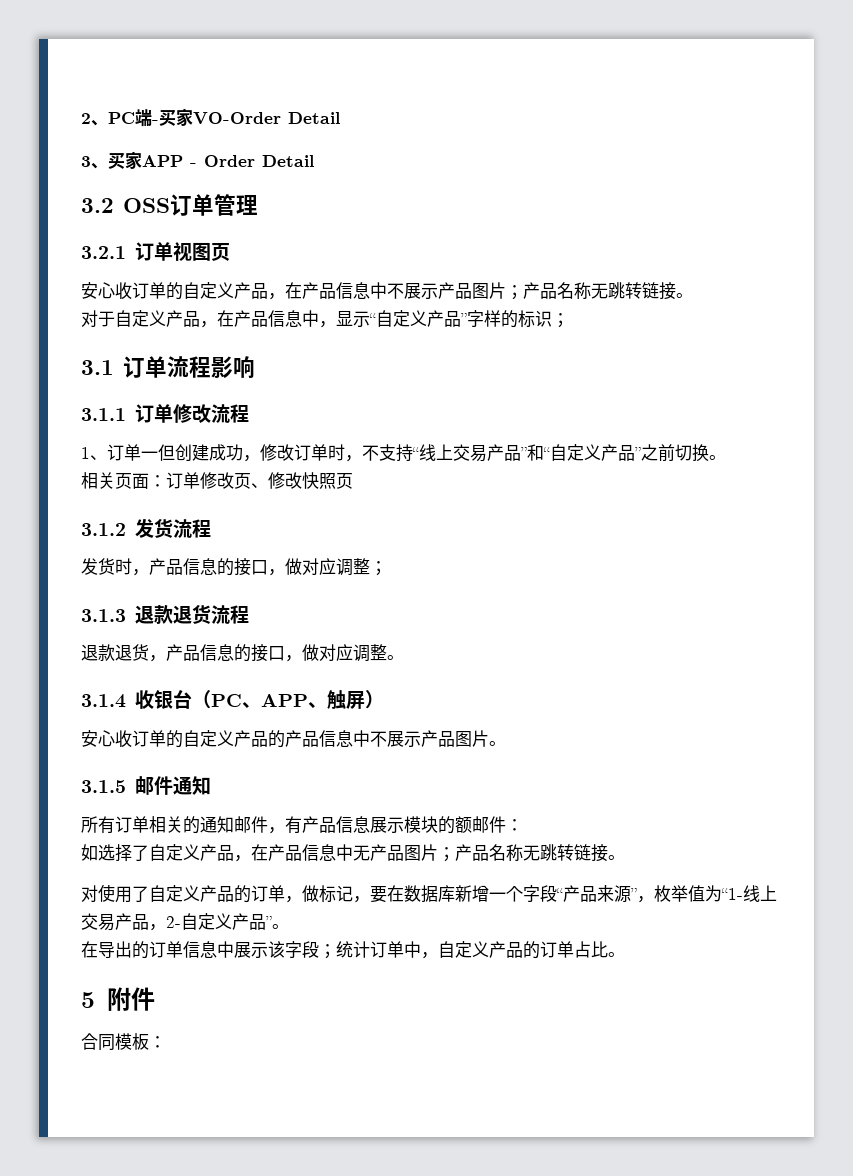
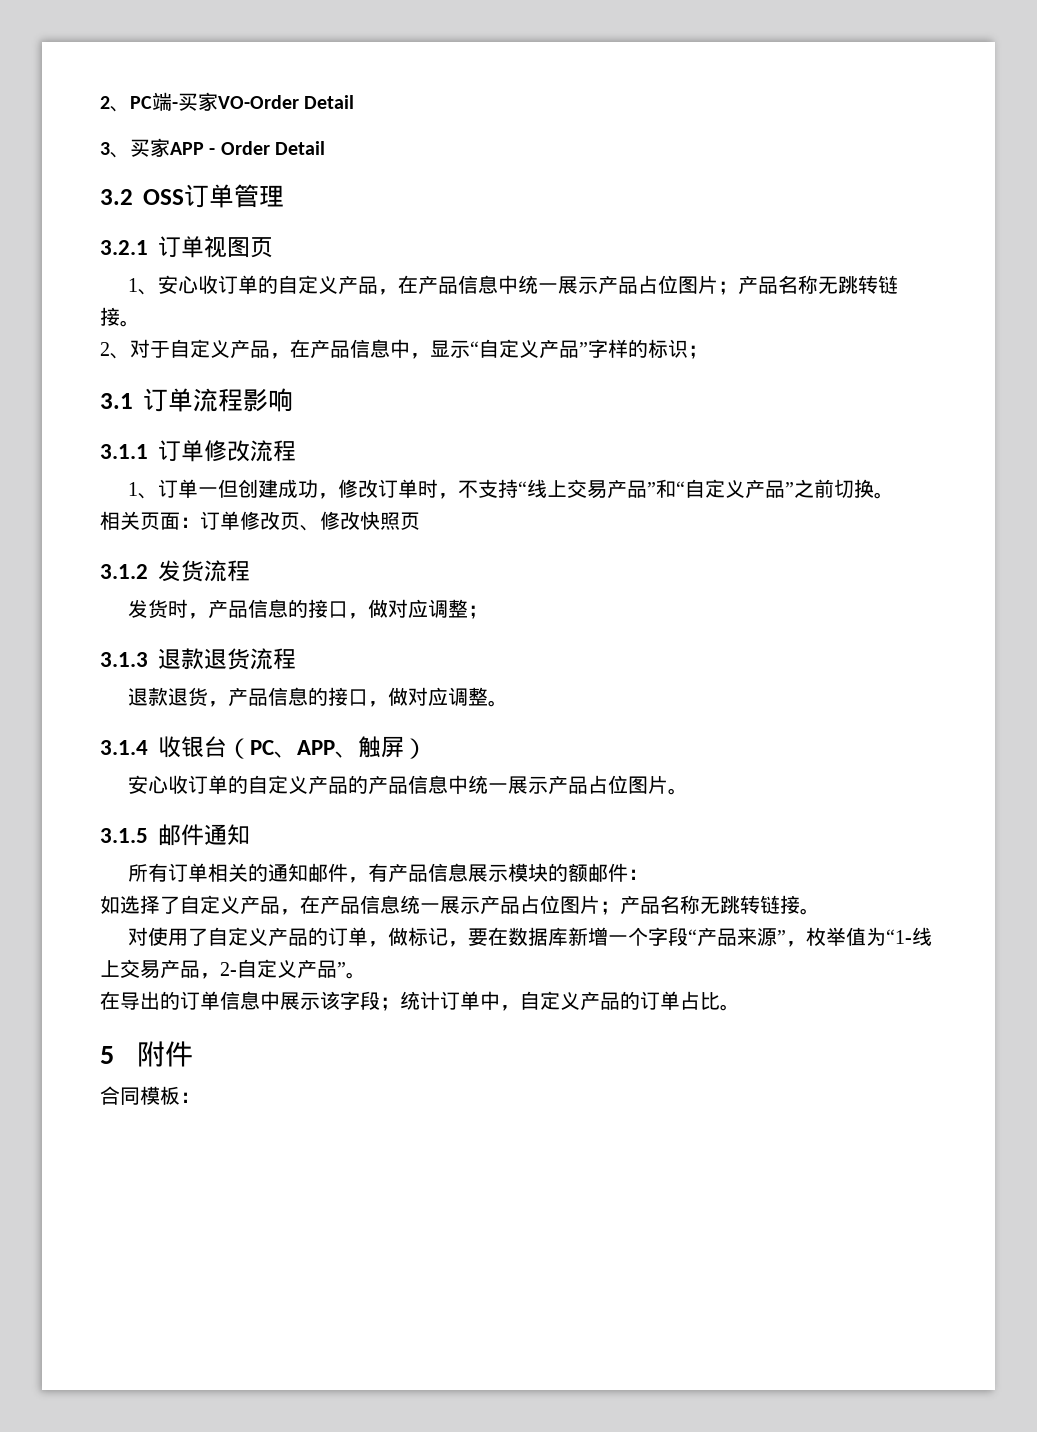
(230, 252) none -> [127,278,158,295] 1、
[387,282,693,300] 不展示产品图片；产品名称无跳转链接。 // -> [517,275,898,295] [100,307,140,327] [100,342,130,359] 统一展示产品占位图片；产品名称无跳转链接。 // 2、
[370,730,455,747] 不展示产品 -> [467,775,628,794] 统一展示产品占位
[336,844,404,861] 中无产品 -> [400,895,560,914] 统一展示产品占位

